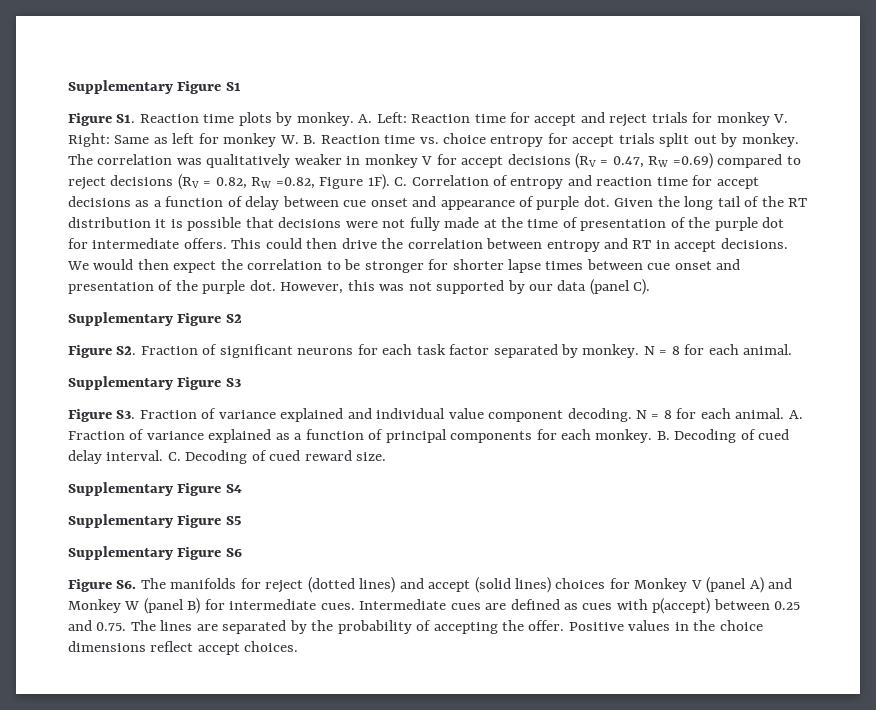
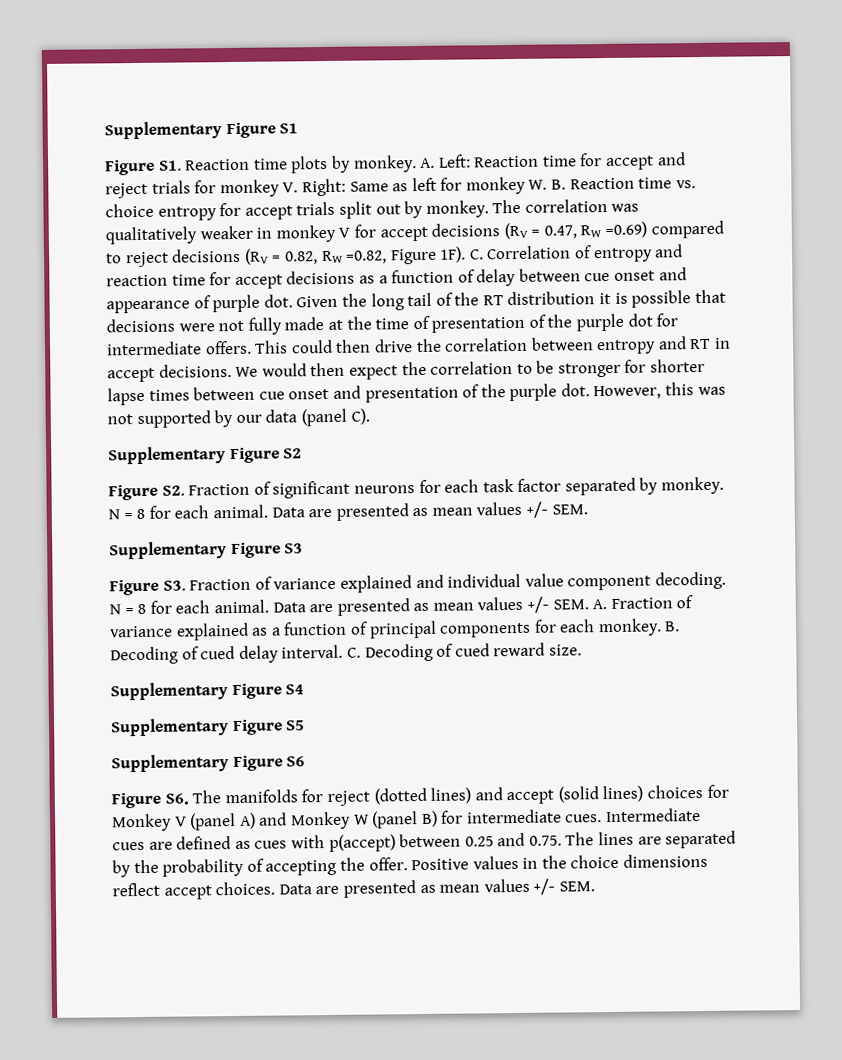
(793, 349) none -> [271,501,588,521] Data are presented as mean values +/- SEM.
(785, 413) none -> [272,596,589,616] Data are presented as mean values +/- SEM.
(299, 646) none -> [278,878,595,898] Data are presented as mean values +/- SEM.

